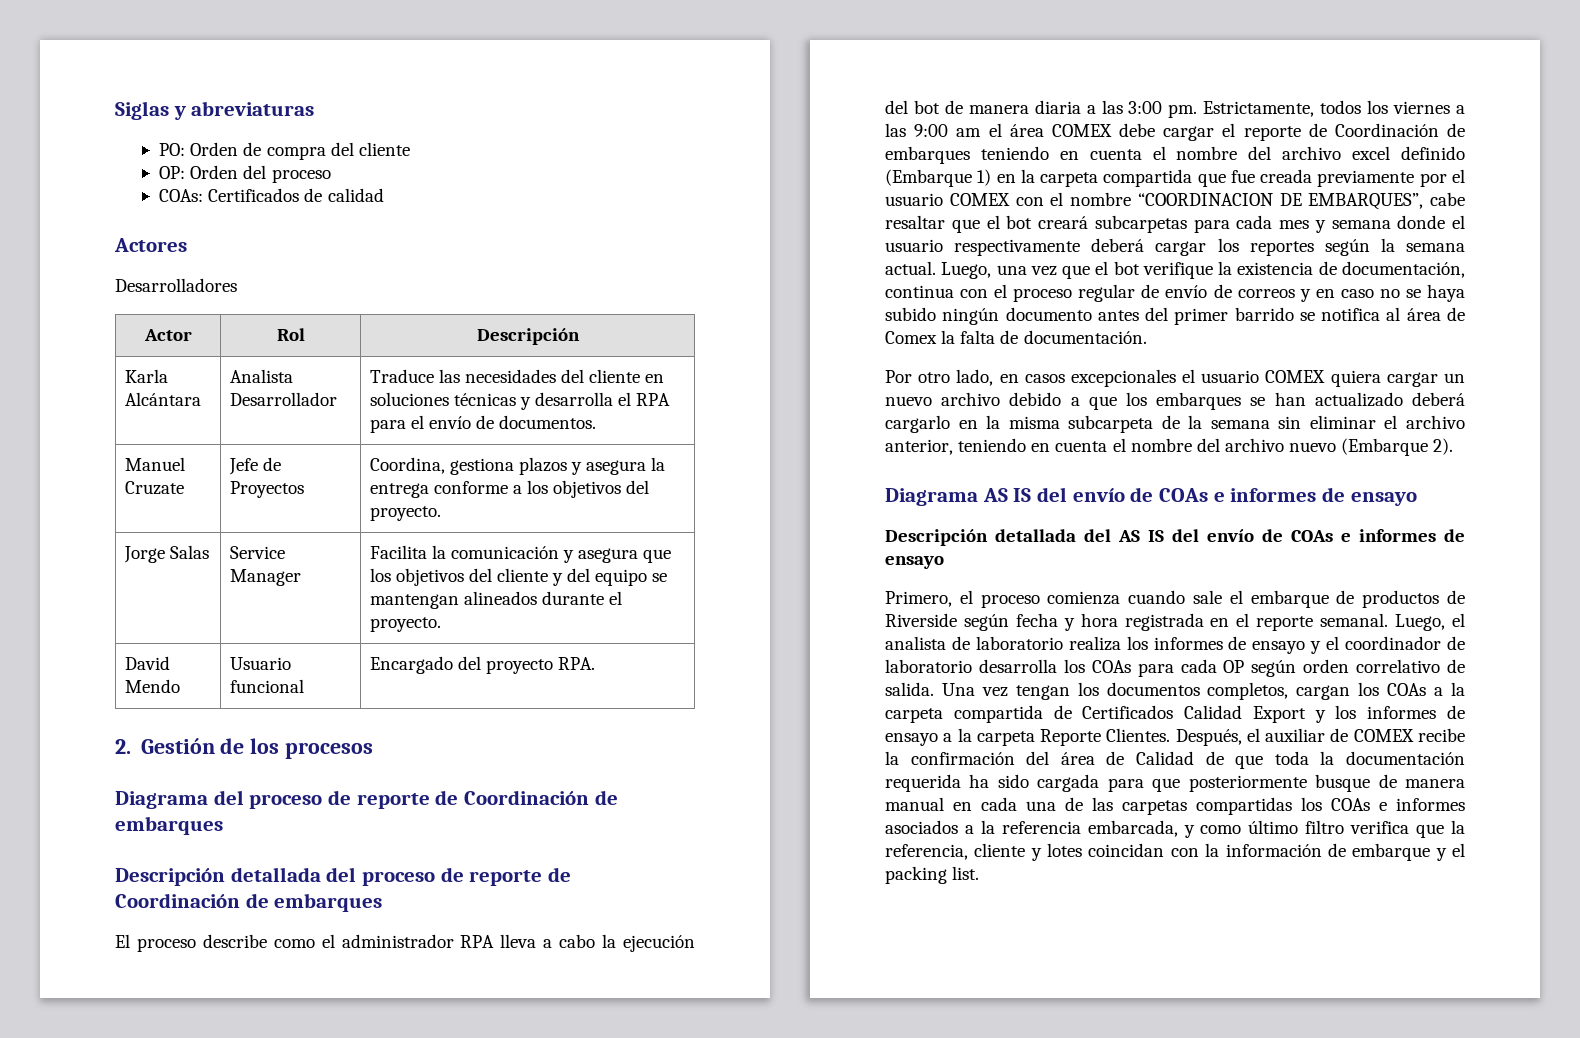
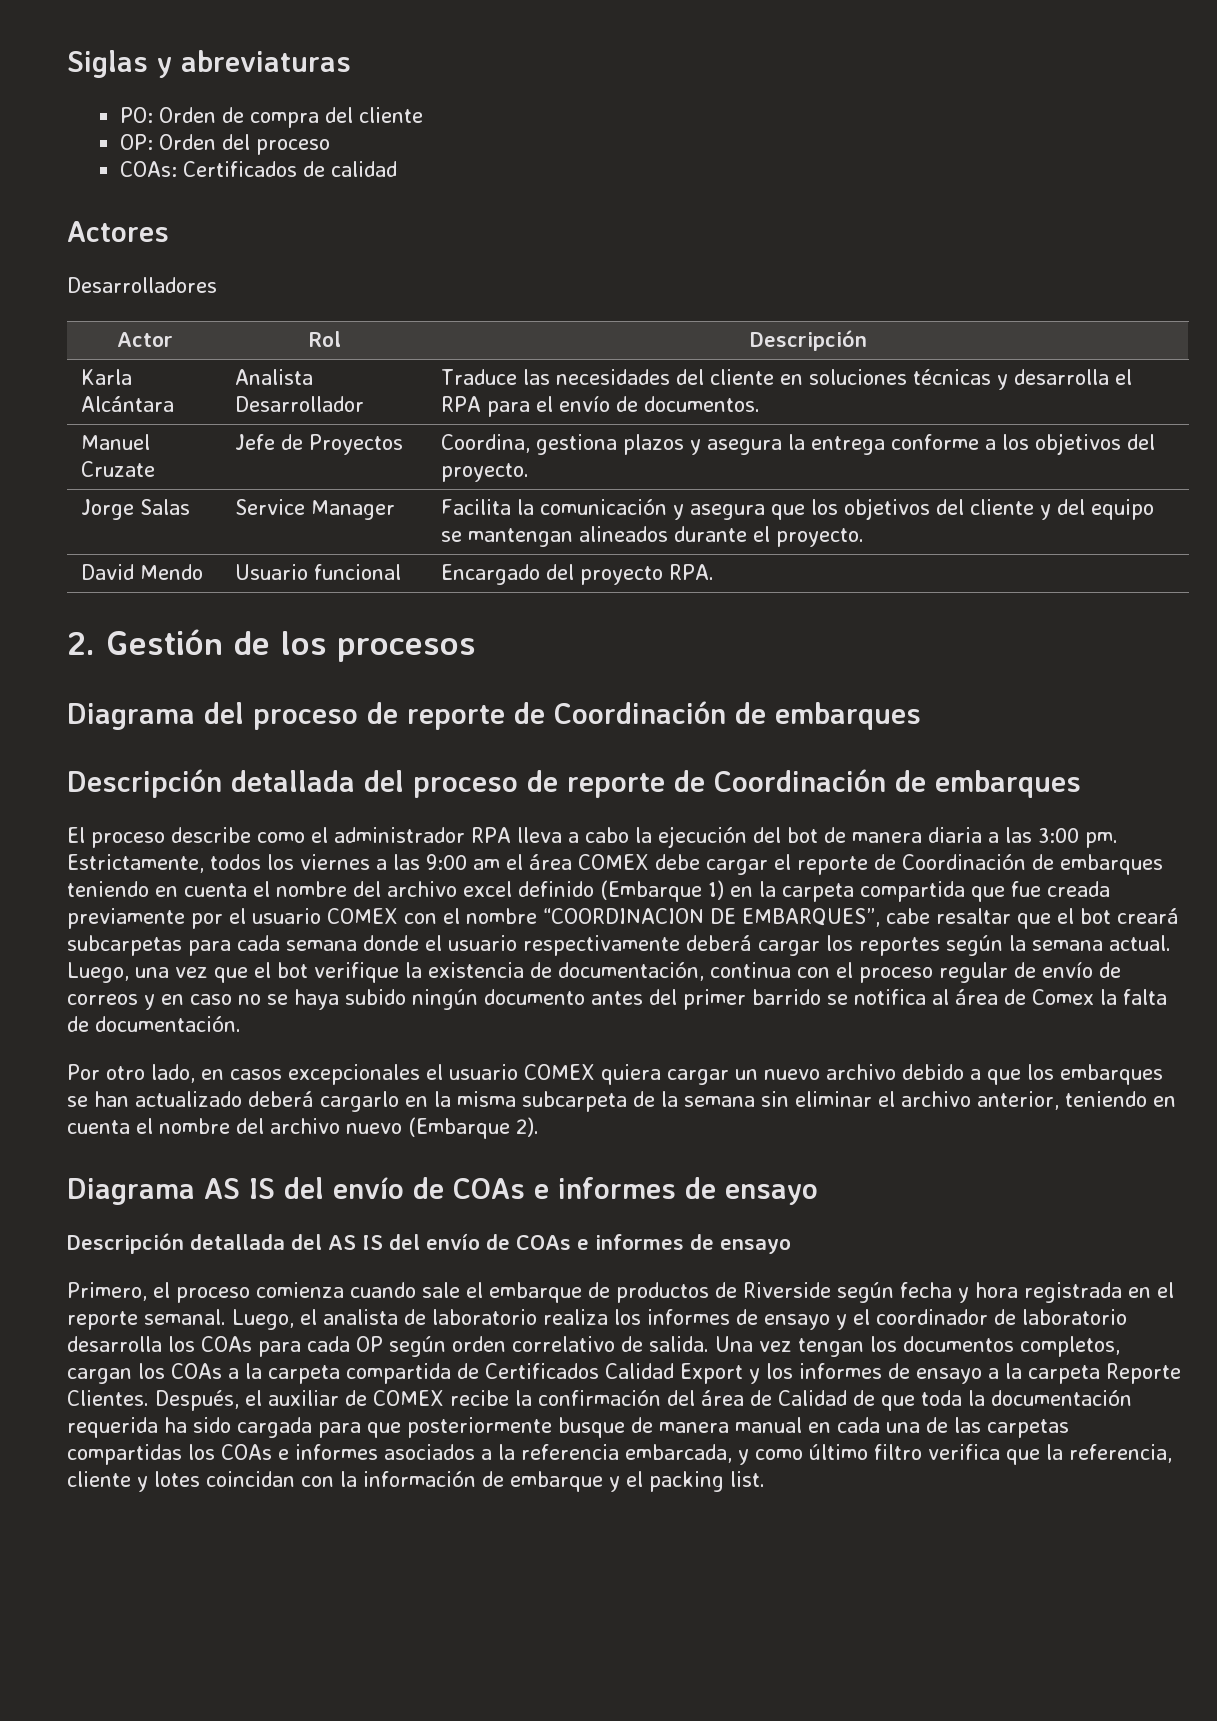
[1279,220,1326,233] mes y -> (280, 943) none

